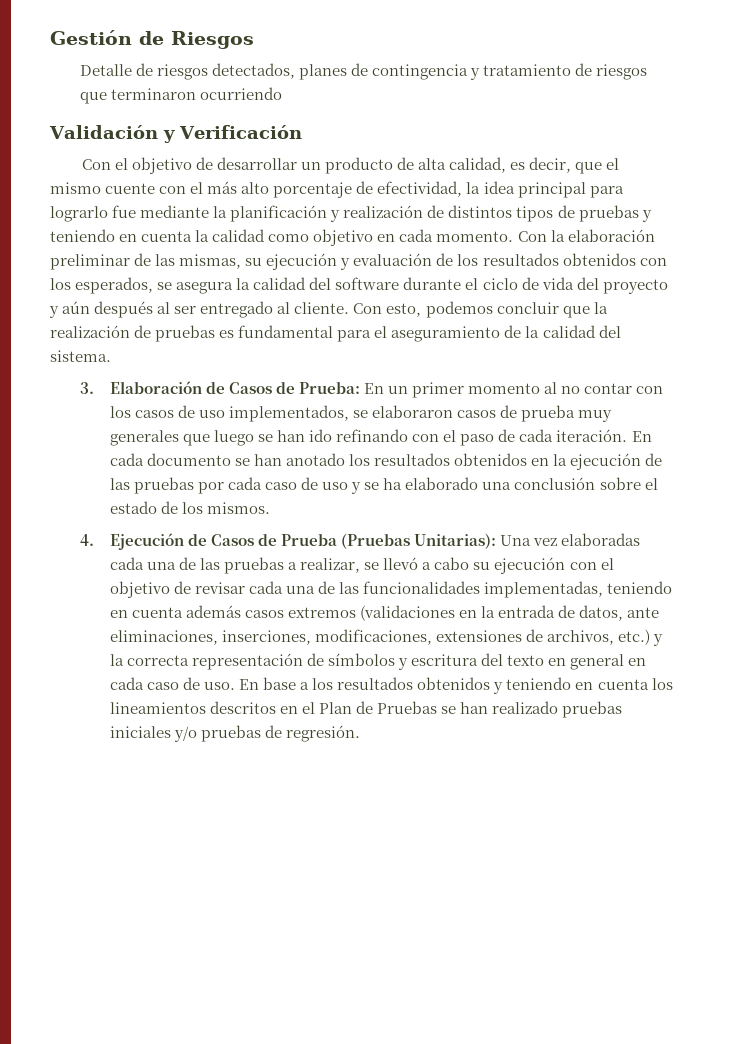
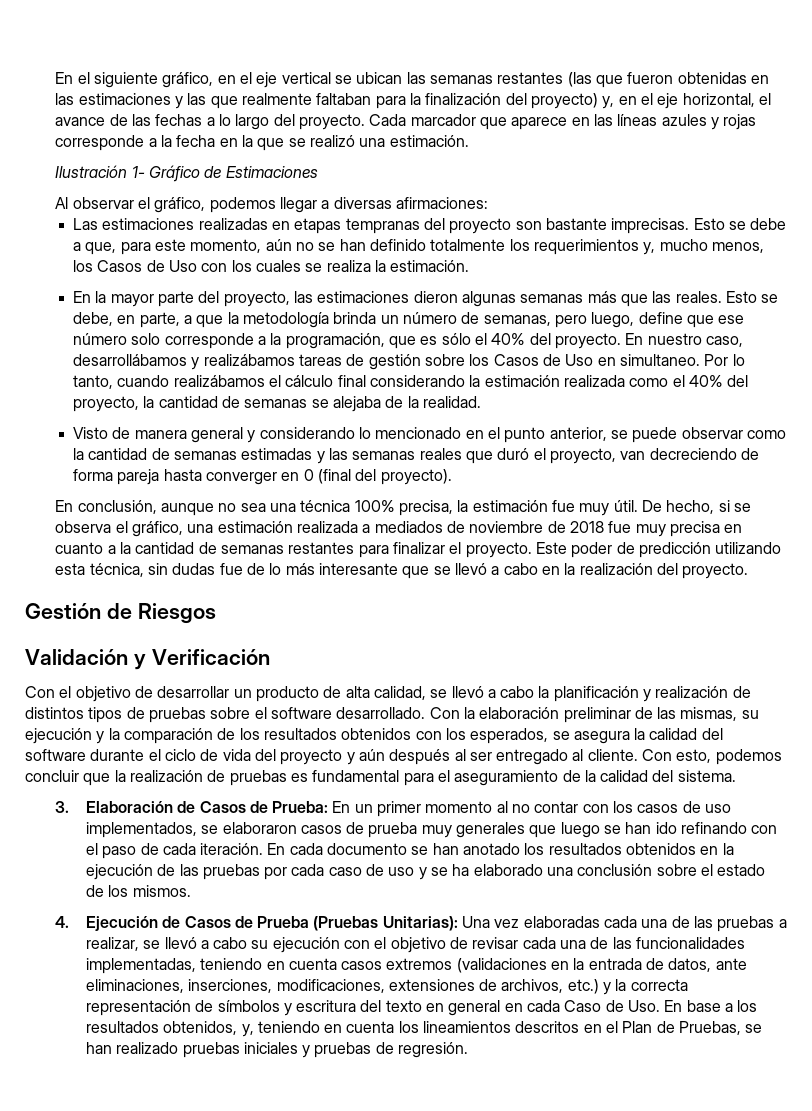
[50,30,254,49] [79,63,648,80] [79,87,283,104] Gestión de Riesgos // Detalle de riesgos detectados, planes de contingencia y tratamiento de riesgos que terminaron ocurriendo -> [55,72,769,88] [55,93,771,109] [55,114,757,130] [55,135,469,151] [55,165,318,182] [55,197,488,213] [73,218,787,234] [73,239,764,255] [73,260,470,272] [73,291,779,307] [73,312,745,328] [73,333,743,349] [73,354,745,370] [73,375,749,389] [73,396,481,412] [73,427,786,443] [73,448,759,464] [73,469,452,485] [55,500,751,516] [55,521,743,537] [55,542,782,558] [55,563,749,579] [25,603,216,624] En el siguiente gráfico, en el eje vertical se ubican las semanas restantes (las que fueron obtenidas en las estimaciones y las que realmente faltaban para la finalización del proyecto) y, en el eje horizontal, el avance de las fechas a lo largo del proyecto. Cada marcador que aparece en las líneas azules y rojas corresponde a la fecha en la que se realizó una estimación. // Ilustración 1- Gráfico de Estimaciones // Al observar el gráfico, podemos llegar a diversas afirmaciones: // Las estimaciones realizadas en etapas tempranas del proyecto son bastante imprecisas. Esto se debe a que, para este momento, aún no se han definido totalmente los requerimientos y, mucho menos, los Casos de Uso con los cuales se realiza la estimación. // En la mayor parte del proyecto, las estimaciones dieron algunas semanas más que las reales. Esto se debe, en parte, a que la metodología brinda un número de semanas, pero luego, define que ese número solo corresponde a la programación, que es sólo el 40% del proyecto. En nuestro caso, desarrollábamos y realizábamos tareas de gestión sobre los Casos de Uso en simultaneo. Por lo tanto, cuando realizábamos el cálculo final considerando la estimación realizada como el 40% del proyecto, la cantidad de semanas se alejaba de la realidad. // Visto de manera general y considerando lo mencionado en el punto anterior, se puede observar como la cantidad de semanas estimadas y las semanas reales que duró el proyecto, van decreciendo de forma pareja hasta converger en 0 (final del proyecto). // En conclusión, aunque no sea una técnica 100% precisa, la estimación fue muy útil. De hecho, si se observa el gráfico, una estimación realizada a mediados de noviembre de 2018 fue muy precisa en cuanto a la cantidad de semanas restantes para finalizar el proyecto. Este poder de predicción utilizando esta técnica, sin dudas fue de lo más interesante que se llevó a cabo en la realización del proyecto. // Gestión de Riesgos
[510,157,620,174] [50,181,624,198] [50,205,210,222] es decir, que el mismo cuente con el más alto porcentaje de efectividad, la idea principal para lograrlo fue mediante -> [430,686,535,698] se llevó a cabo
[641,210,652,222] [50,229,514,246] y teniendo en cuenta la calidad como objetivo en cada momento. -> [210,707,426,719] sobre el software desarrollado.
[353,253,433,266] evaluación -> [108,728,213,744] la comparación
[185,605,241,618] además -> (337, 964) none
[146,677,236,690] caso de uso. -> [564,1000,661,1012] Caso de Uso.
[417,677,504,694] obtenidos y -> [163,1021,254,1037] obtenidos, y,
[377,701,438,714] Pruebas -> [679,1021,742,1035] Pruebas,
[173,726,197,742] y/o -> [302,1045,311,1058] y

